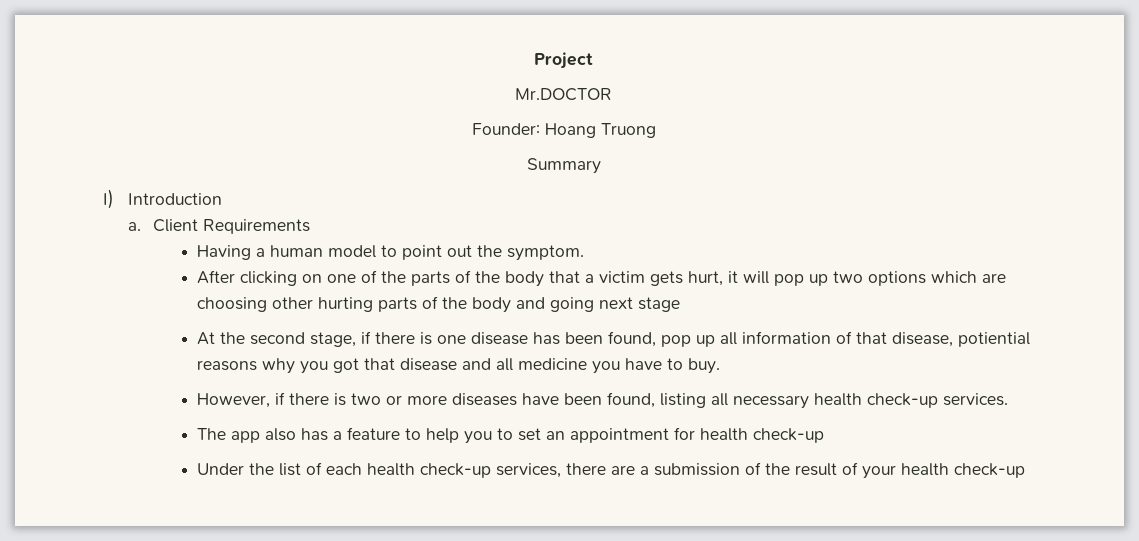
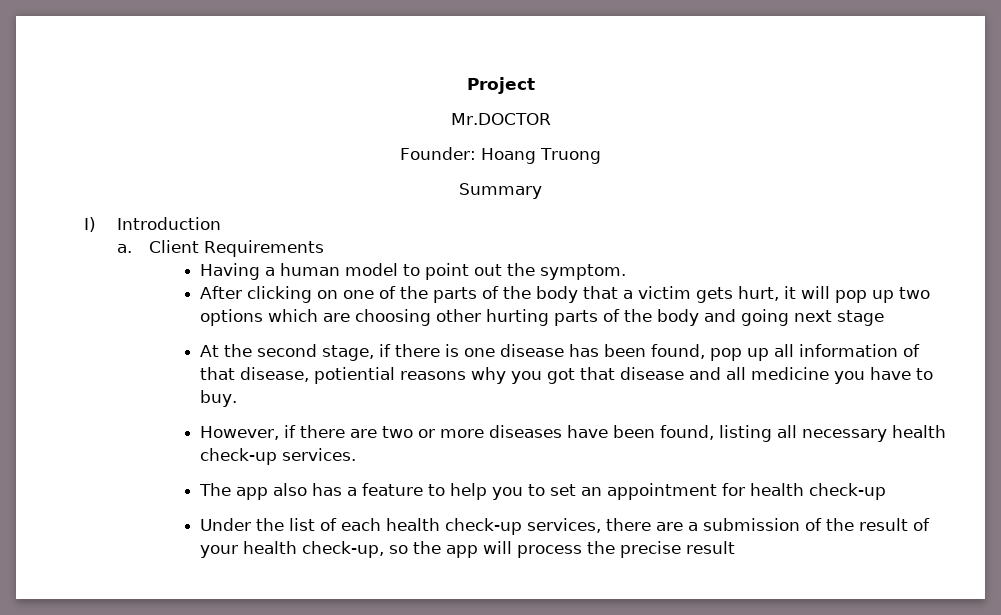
[334,393,347,406] is -> [349,429,377,438] are
[954,463,1026,478] check-up -> [301,541,735,558] check-up, so the app will process the precise result

